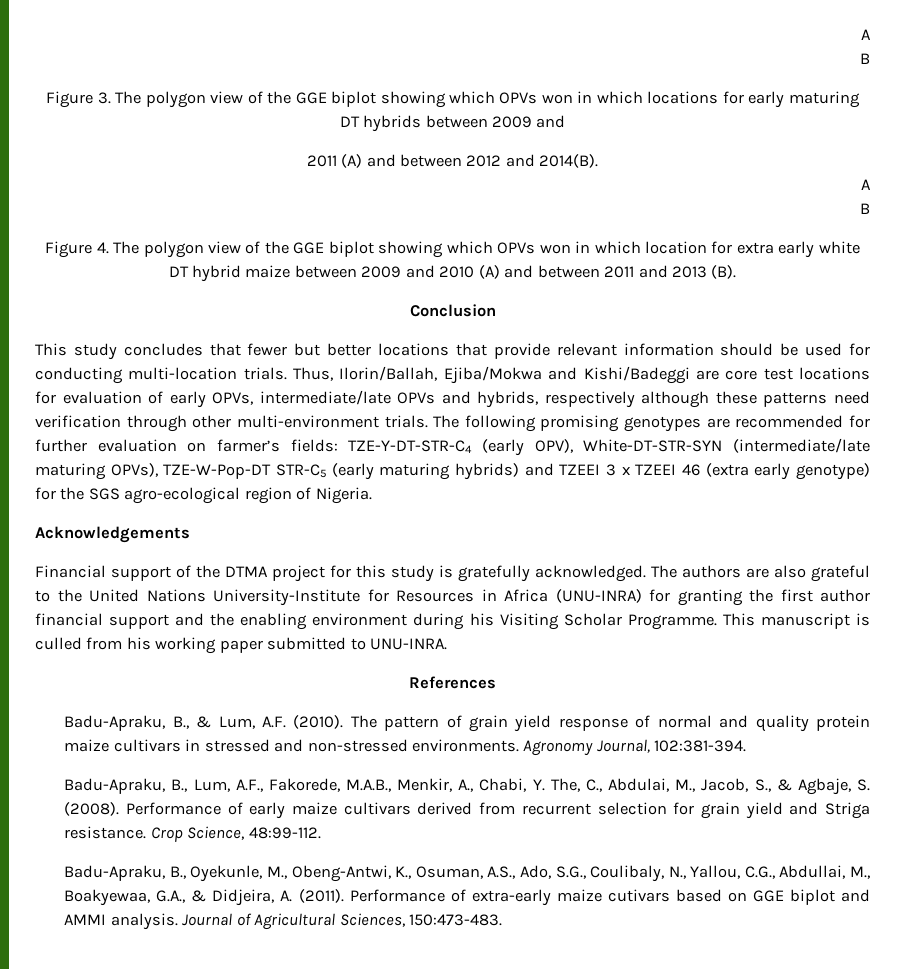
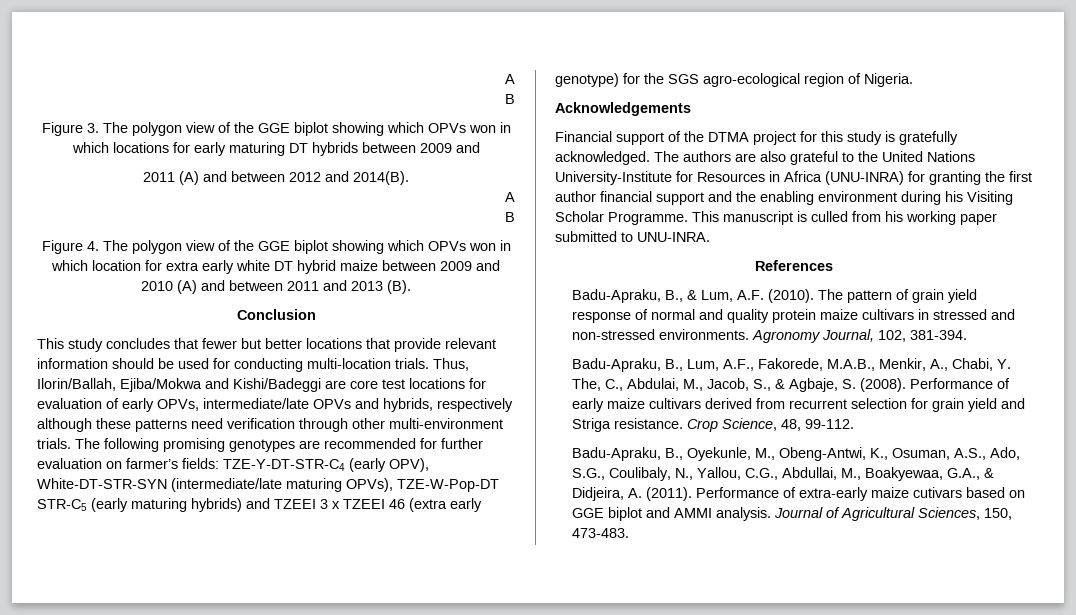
[654,740,747,752] 102:381-394. -> [878,330,968,342] 102, 381-394.
[248,827,321,839] 48:99-112. -> [781,419,855,431] 48, 99-112.
[408,914,502,926] 150:473-483. -> [984,508,1013,520] [572,528,630,538] 150, 473-483.

